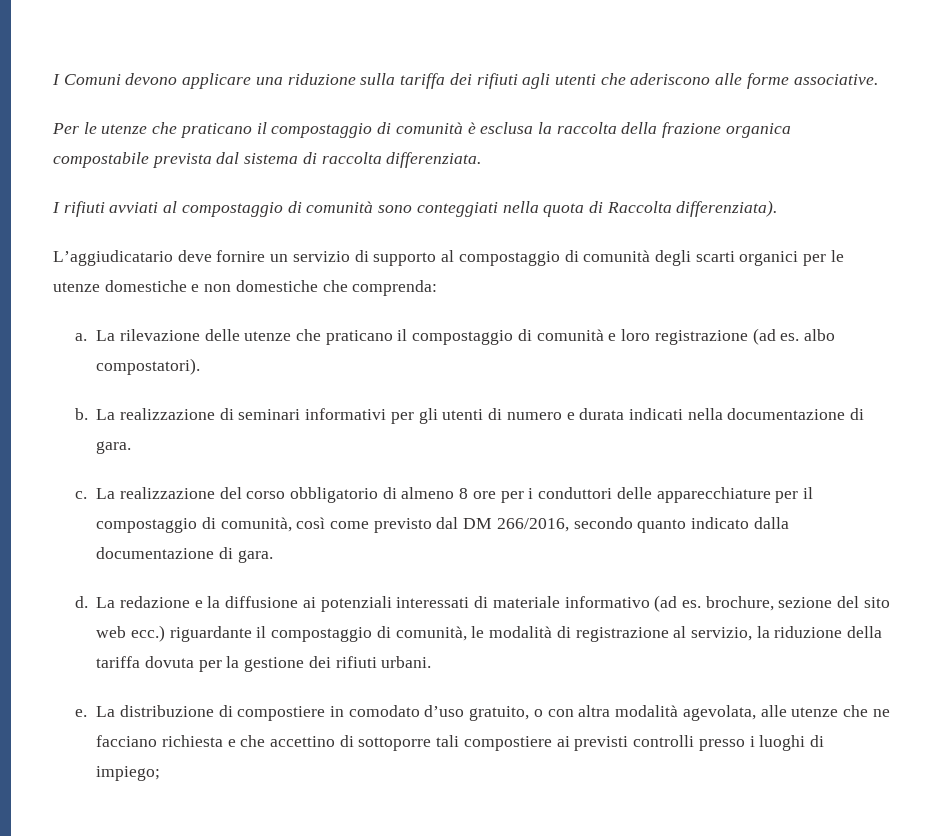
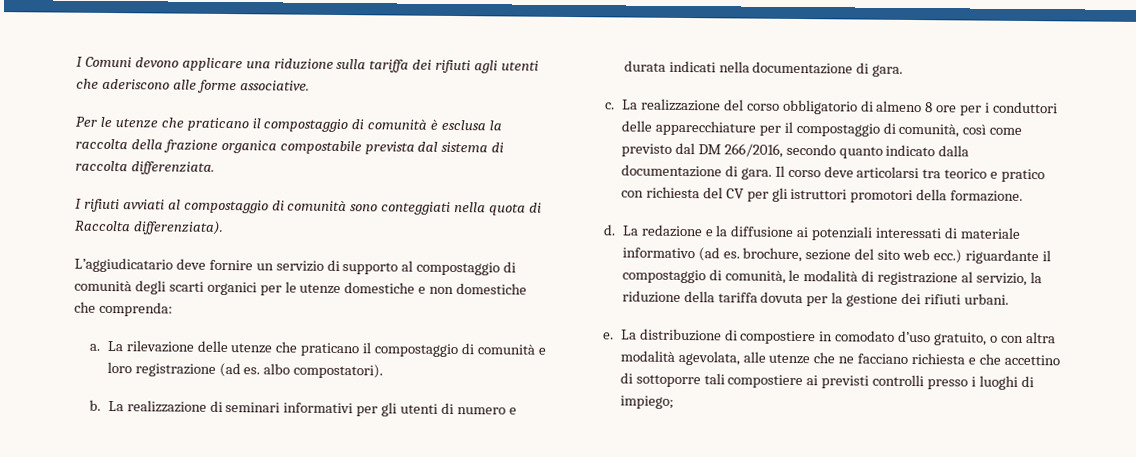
(273, 556) none -> [774,165,1046,183] [620,186,1024,204] Il corso deve articolarsi tra teorico e pratico con richiesta del CV per gli istruttori promotori della formazione.

